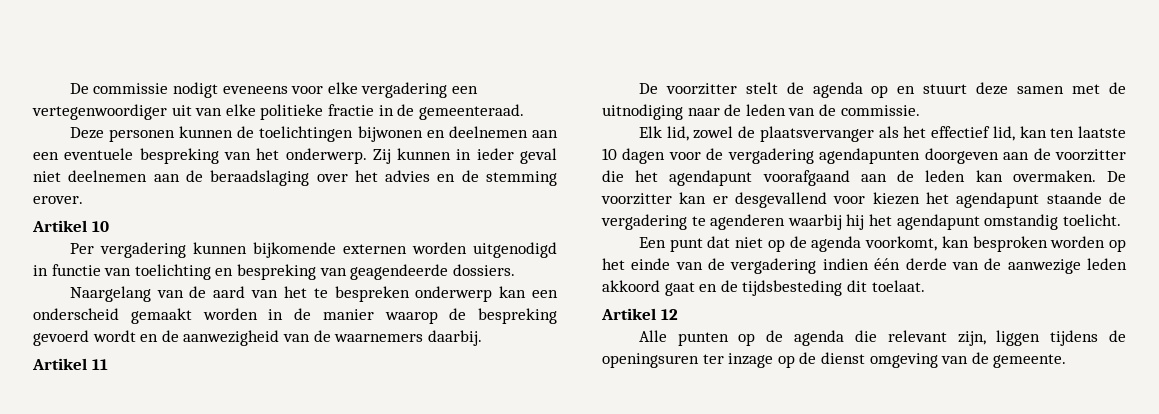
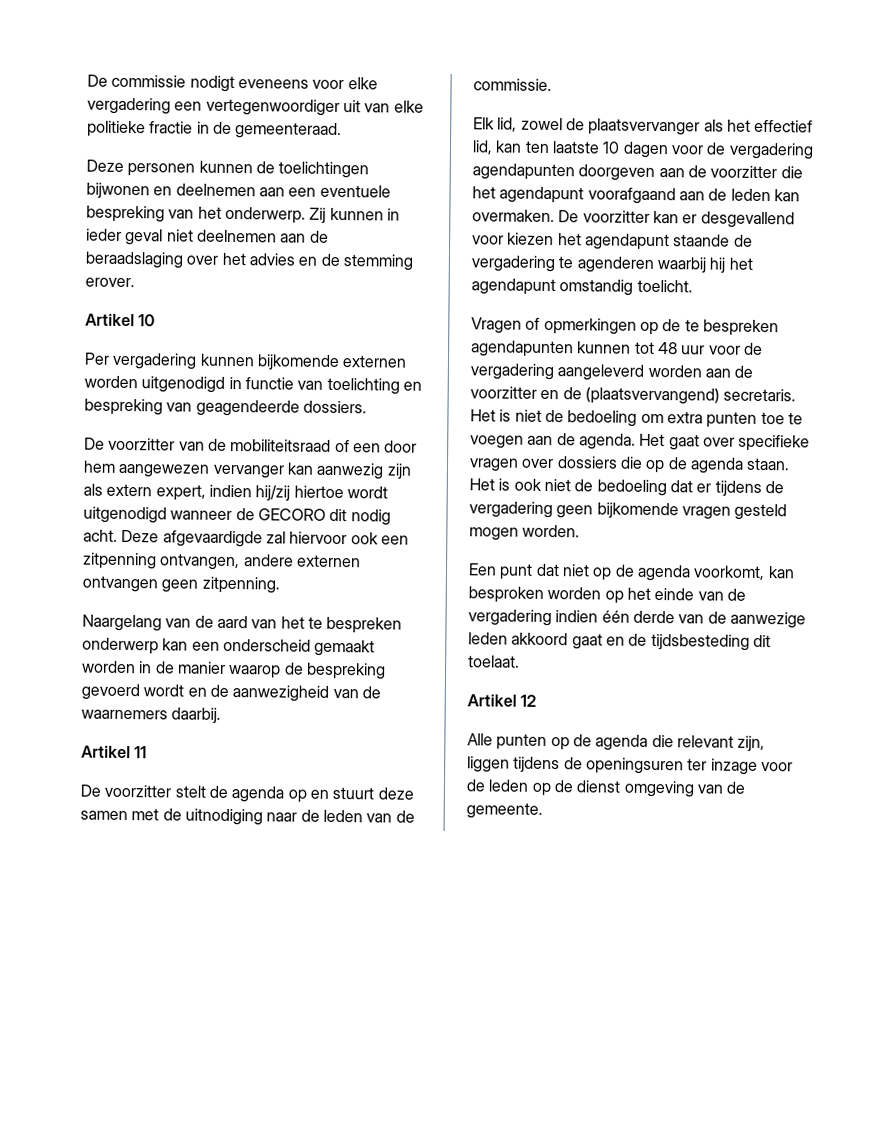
(515, 270) none -> [84,437,418,453] [83,460,412,480] [83,483,388,502] [83,506,391,526] [83,529,409,548] [83,552,361,571] [82,575,280,594] // De voorzitter van de mobiliteitsraad of een door hem aangewezen vervanger kan aanwezig zijn als extern expert, indien hij/zij hiertoe wordt uitgenodigd wanneer de GECORO dit nodig acht. Deze afgevaardigde zal hiervoor ook een zitpenning ontvangen, andere externen ontvangen geen zitpenning.
(1121, 220) none -> [471,317,779,337] [471,340,763,358] [470,363,754,381] [470,386,797,405] [470,409,803,428] [470,433,811,452] [469,456,791,474] [469,478,784,498] [469,501,788,521] [469,524,581,541] // Vragen of opmerkingen op de te bespreken agendapunten kunnen tot 48 uur voor de vergadering aangeleverd worden aan de voorzitter en de (plaatsvervangend) secretaris. Het is niet de bedoeling om extra punten toe te voegen aan de agenda. Het gaat over specifieke vragen over dossiers die op de agenda staan. Het is ook niet de bedoeling dat er tijdens de vergadering geen bijkomende vragen gesteld mogen worden.
(774, 360) none -> [760,761,793,772] [466,779,530,792] voor de leden

